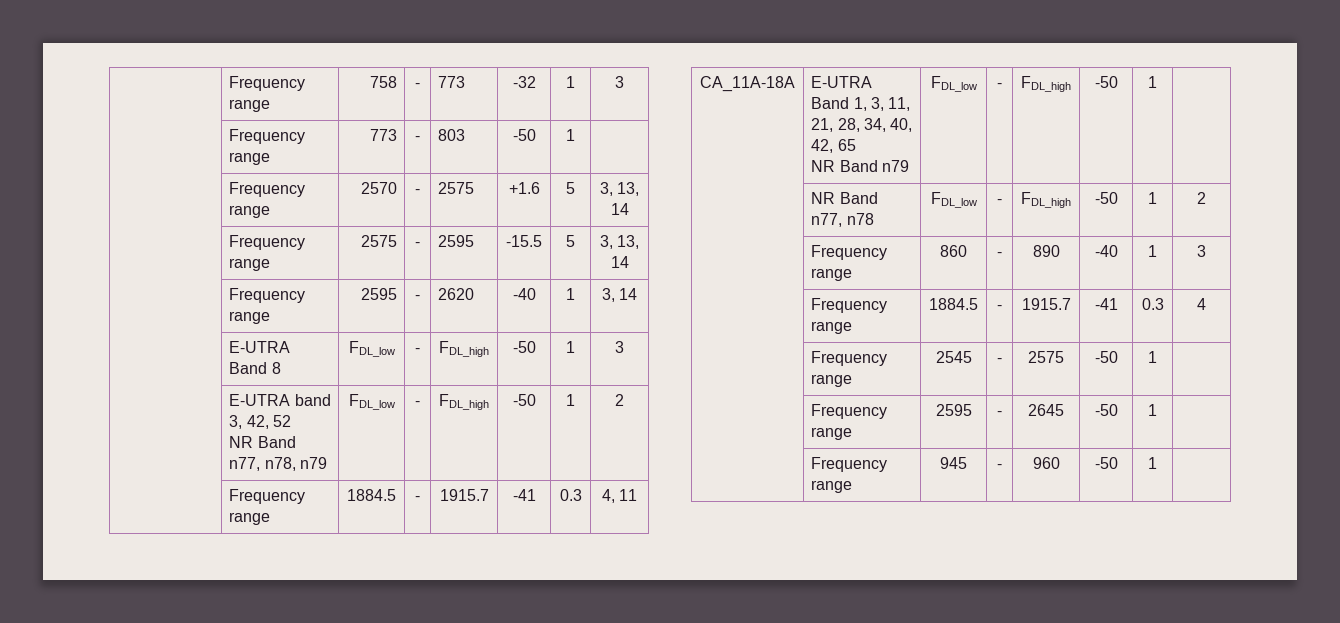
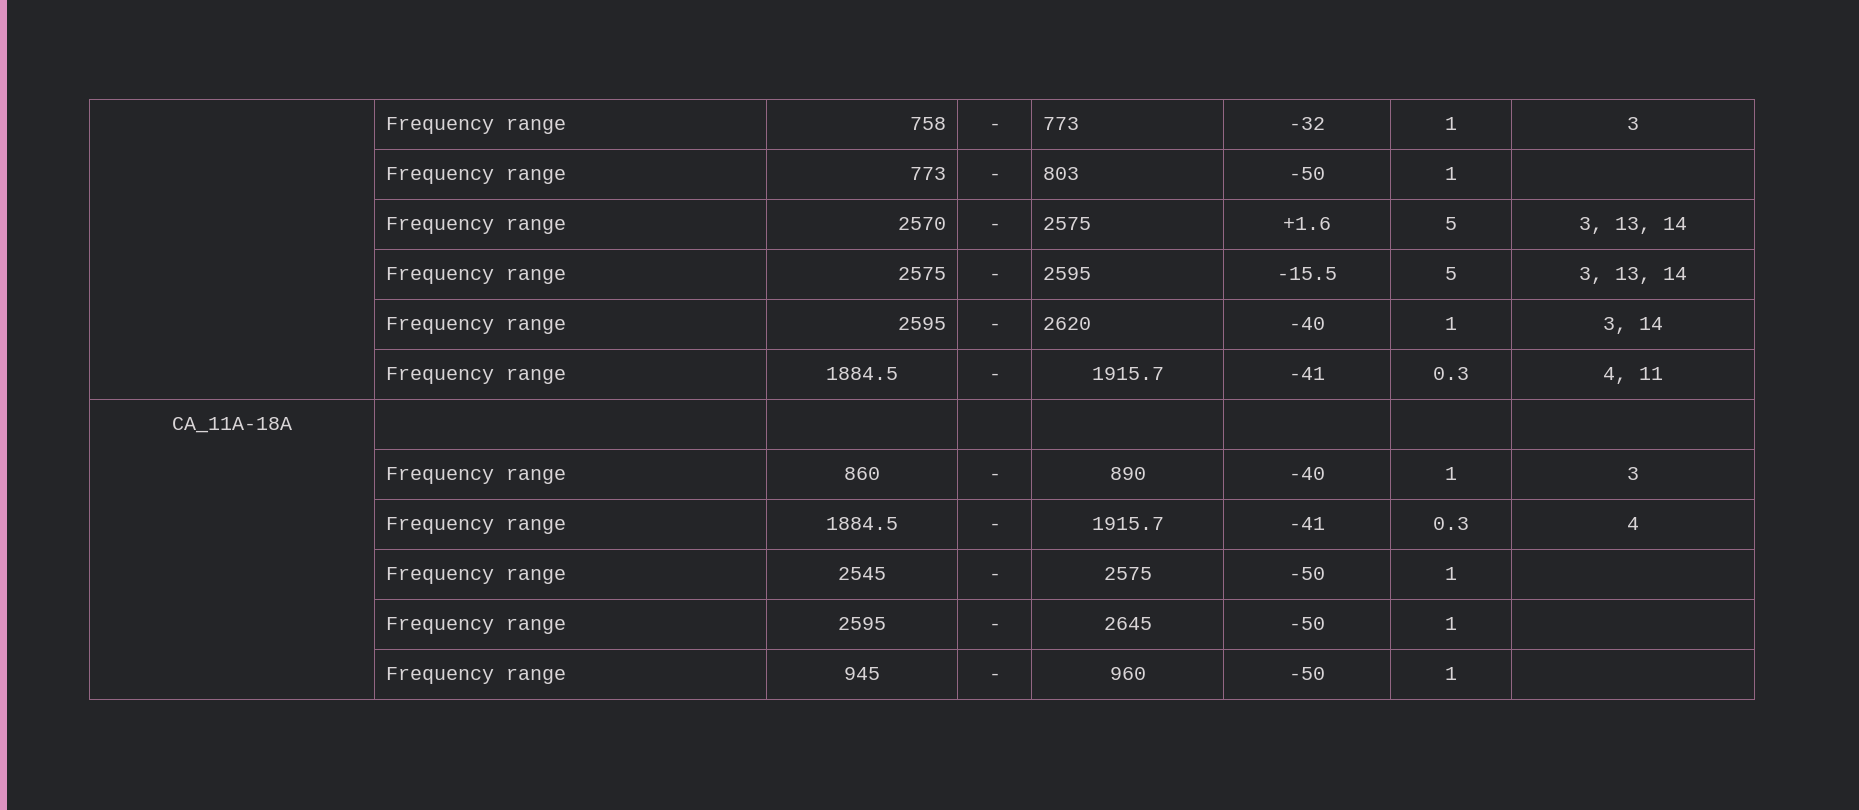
[229,341,291,353] [229,362,281,374] [348,341,395,357] [415,348,420,353] [439,341,489,357] [512,341,536,353] [566,341,575,353] [615,341,624,353] [229,394,331,406] [229,415,291,429] [229,436,296,448] [229,457,327,471] [348,394,395,410] [415,401,420,406] [439,394,489,410] [512,394,536,406] [566,394,575,406] [615,394,624,406] // | E-UTRA Band 8 | FDL_low | - | FDL_high | -50 | 1 | 3 // | E-UTRA band 3, 42, 52 // NR Band n77, n78, n79 | FDL_low | - | FDL_high | -50 | 1 | 2 -> (1663, 323) none
[811,76,873,88] [811,97,911,111] [811,118,913,132] [811,139,856,153] [811,160,909,172] [930,76,977,92] [997,83,1002,88] [1021,76,1071,92] [1094,76,1118,88] [1148,76,1157,88] [811,192,878,204] [811,213,874,227] [930,192,977,208] [997,199,1002,204] [1021,192,1071,208] [1094,192,1118,204] [1148,192,1157,204] [1197,192,1206,204] E-UTRA Band 1, 3, 11, 21, 28, 34, 40, 42, 65 // NR Band n79 | FDL_low | - | FDL_high | -50 | 1 | // | NR Band n77, n78 | FDL_low | - | FDL_high | -50 | 1 | 2 -> (292, 425) | | | | | |

